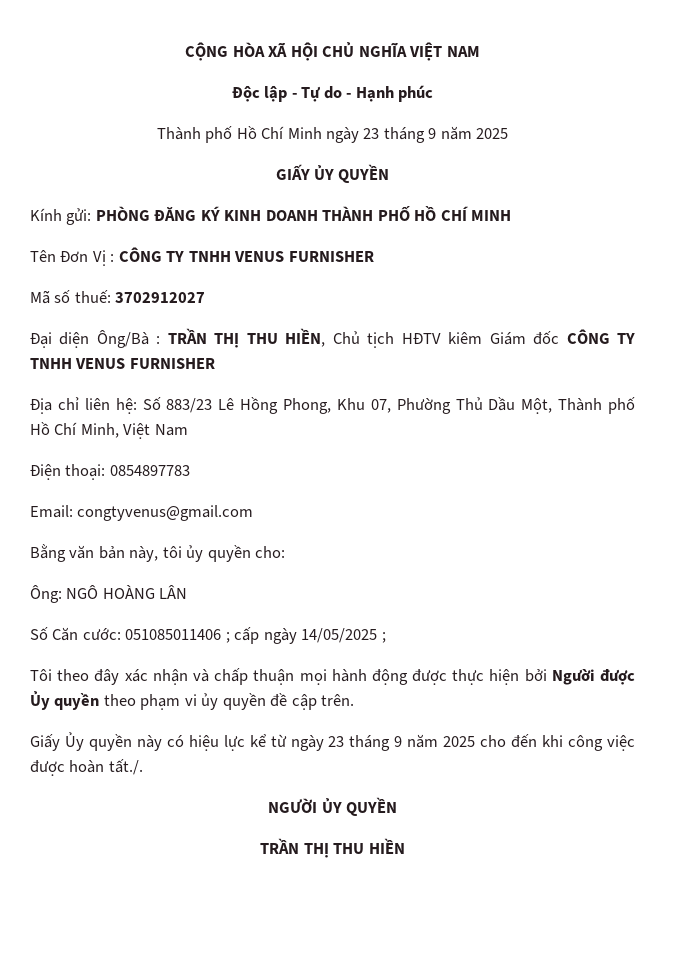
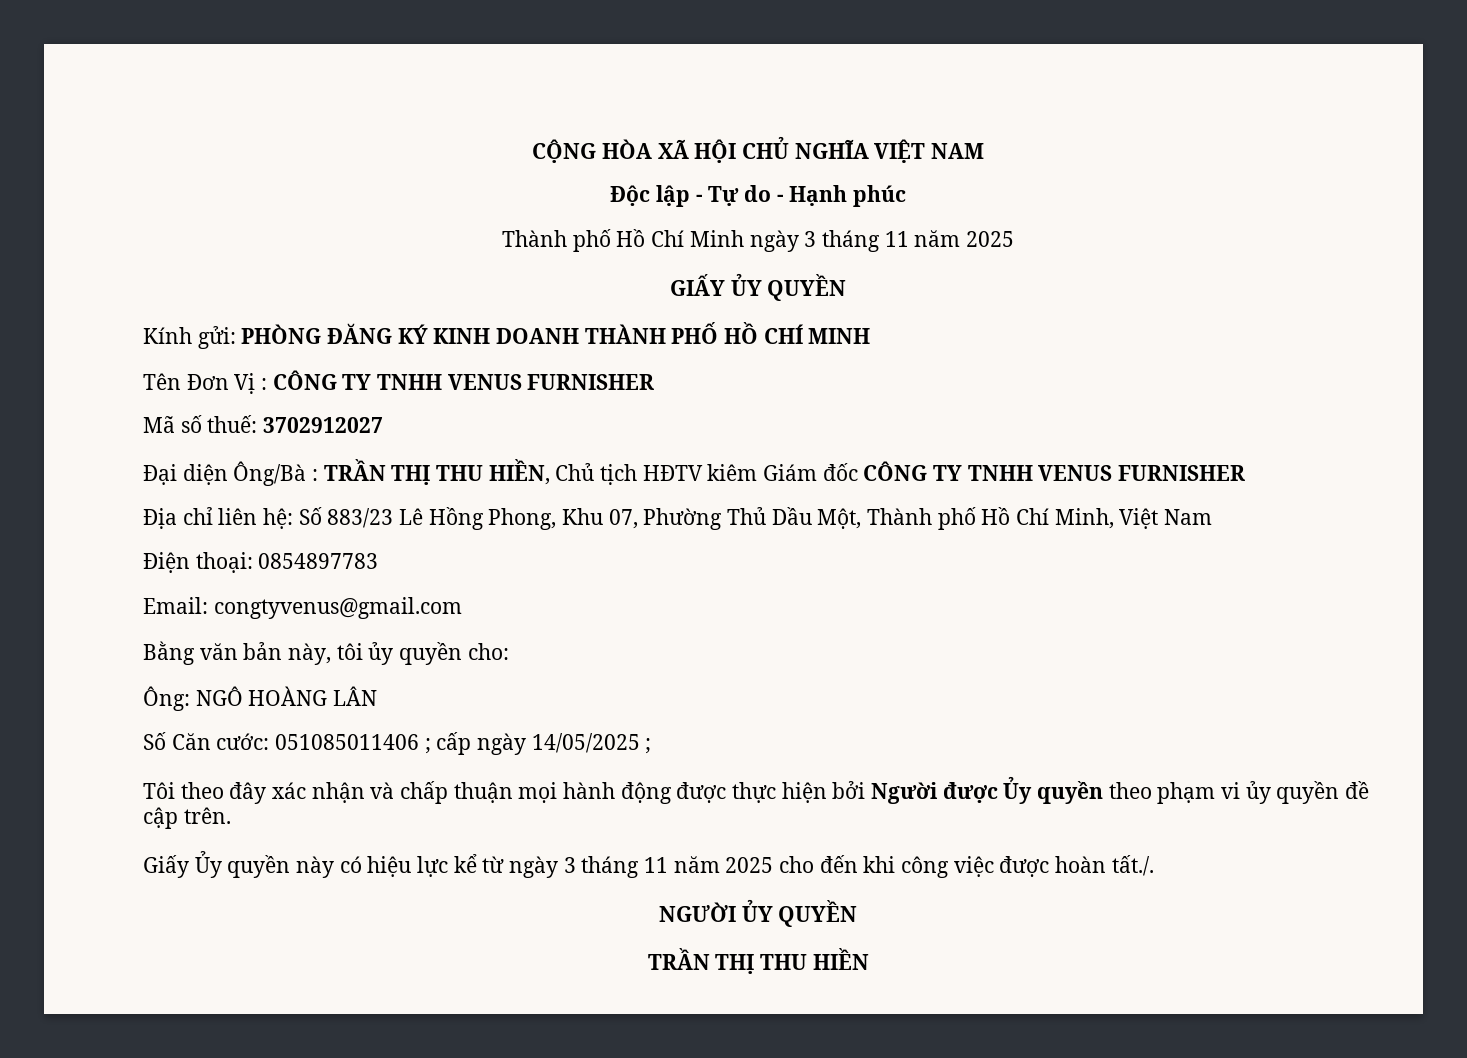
[363,127,437,143] 23 tháng 9 -> [804,230,909,252] 3 tháng 11
[328,735,403,751] 23 tháng 9 -> [563,856,669,878] 3 tháng 11

